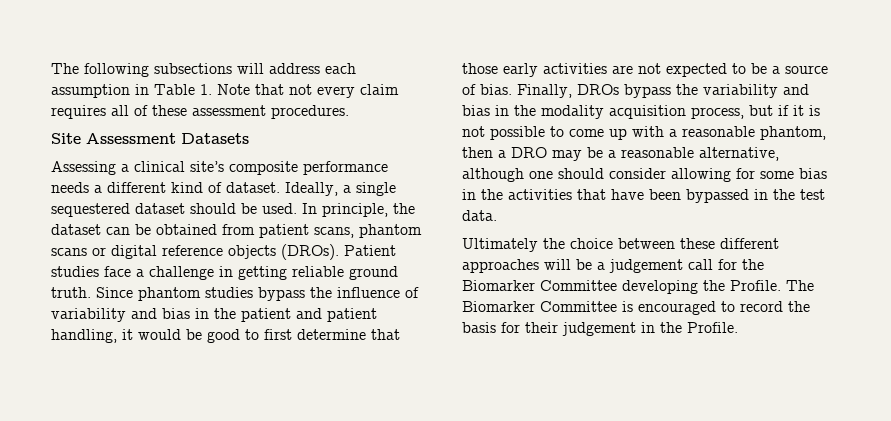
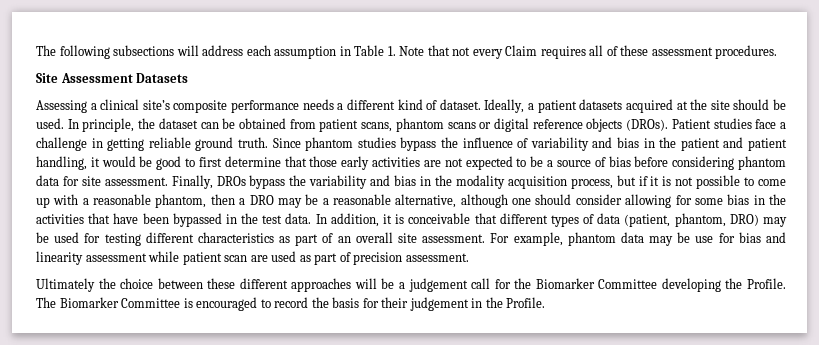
[360,84,399,95] claim -> [505,45,538,56] Claim
[356,182,396,196] [51,203,185,217] single sequestered dataset -> [537,99,730,113] patient datasets acquired at the site
[480,84,512,95] bias. -> [608,156,787,170] [36,175,168,186] bias before considering phantom data for site assessment.
(497, 215) none -> [315,213,787,227] [36,232,786,246] [36,251,469,265] In addition, it is conceivable that different types of data (patient, phantom, DRO) may be used for testing different characteristics as part of an overall site assessment. For example, phantom data may be use for bias and linearity assessment while patient scan are used as part of precision assessment.

